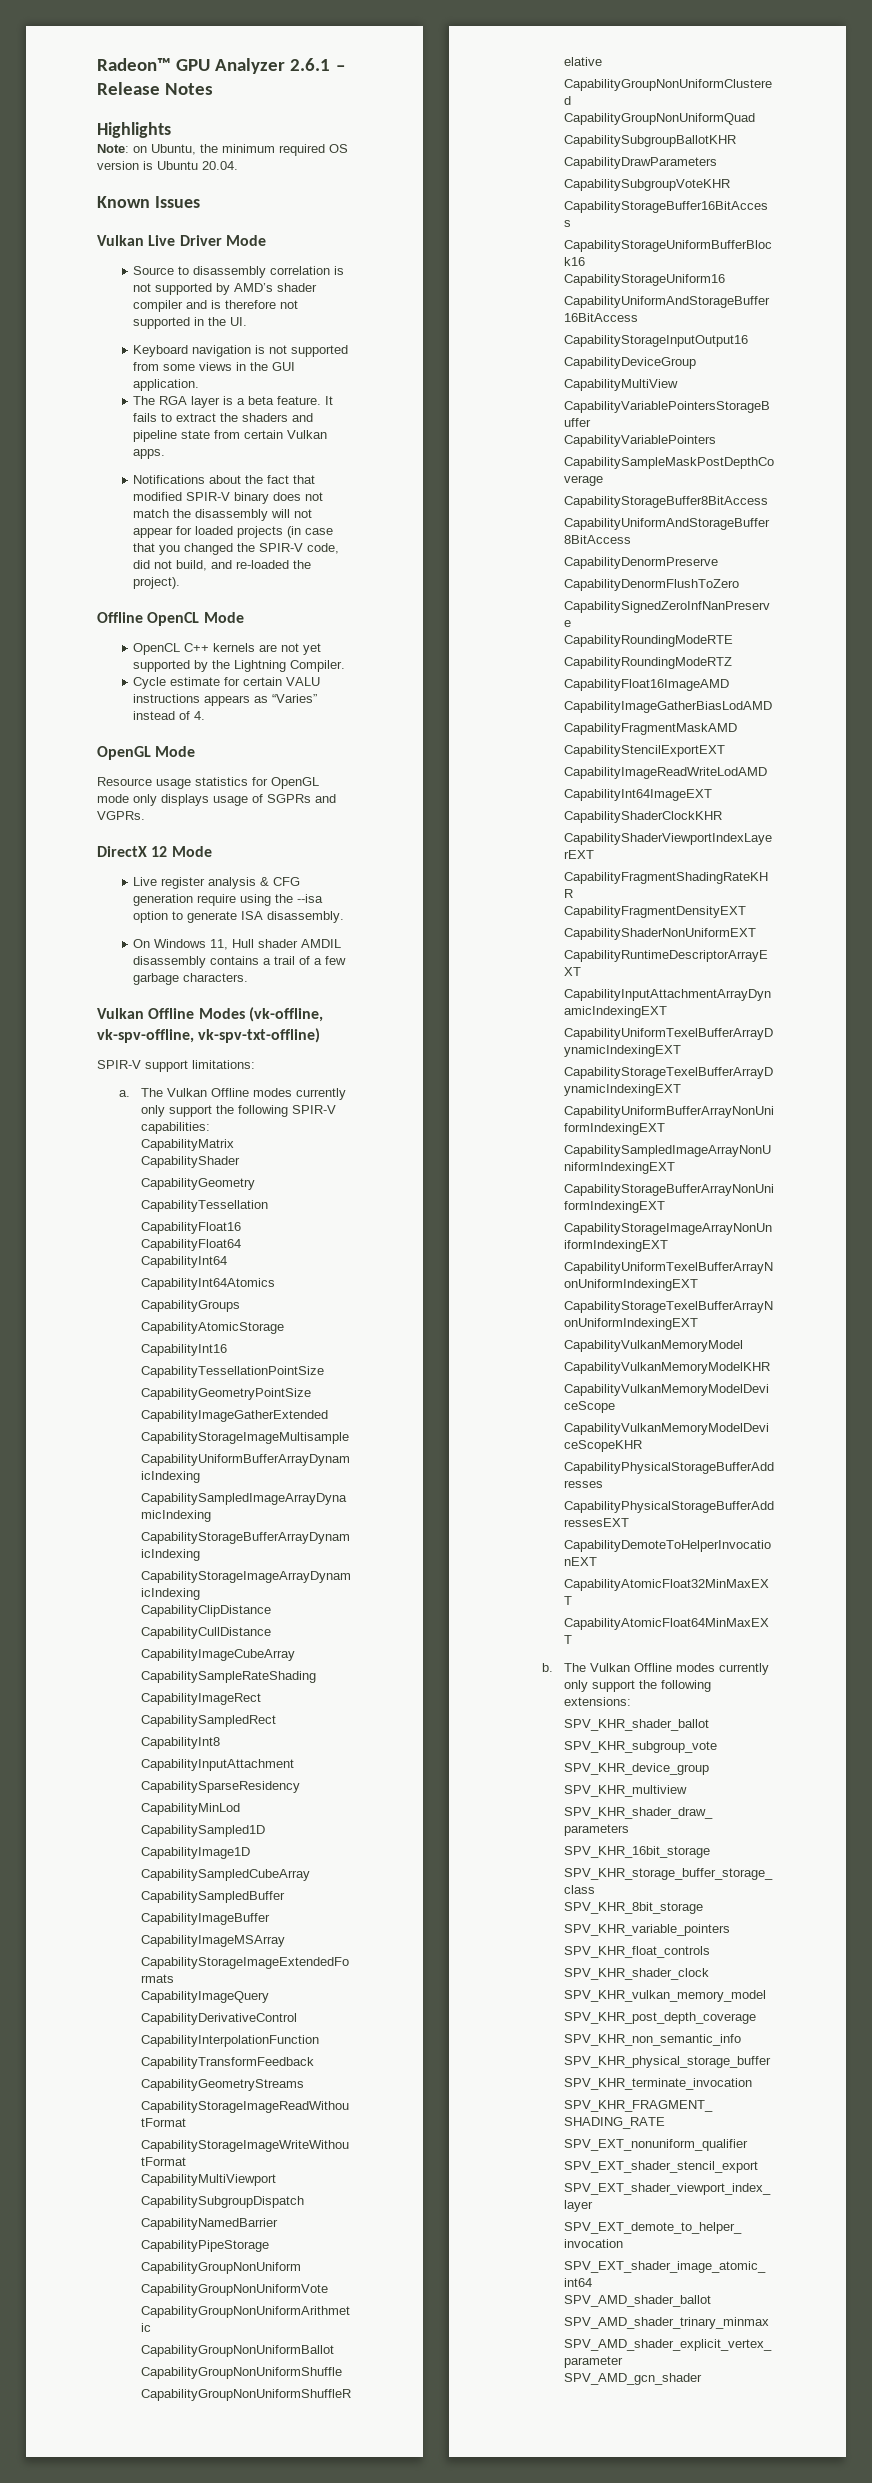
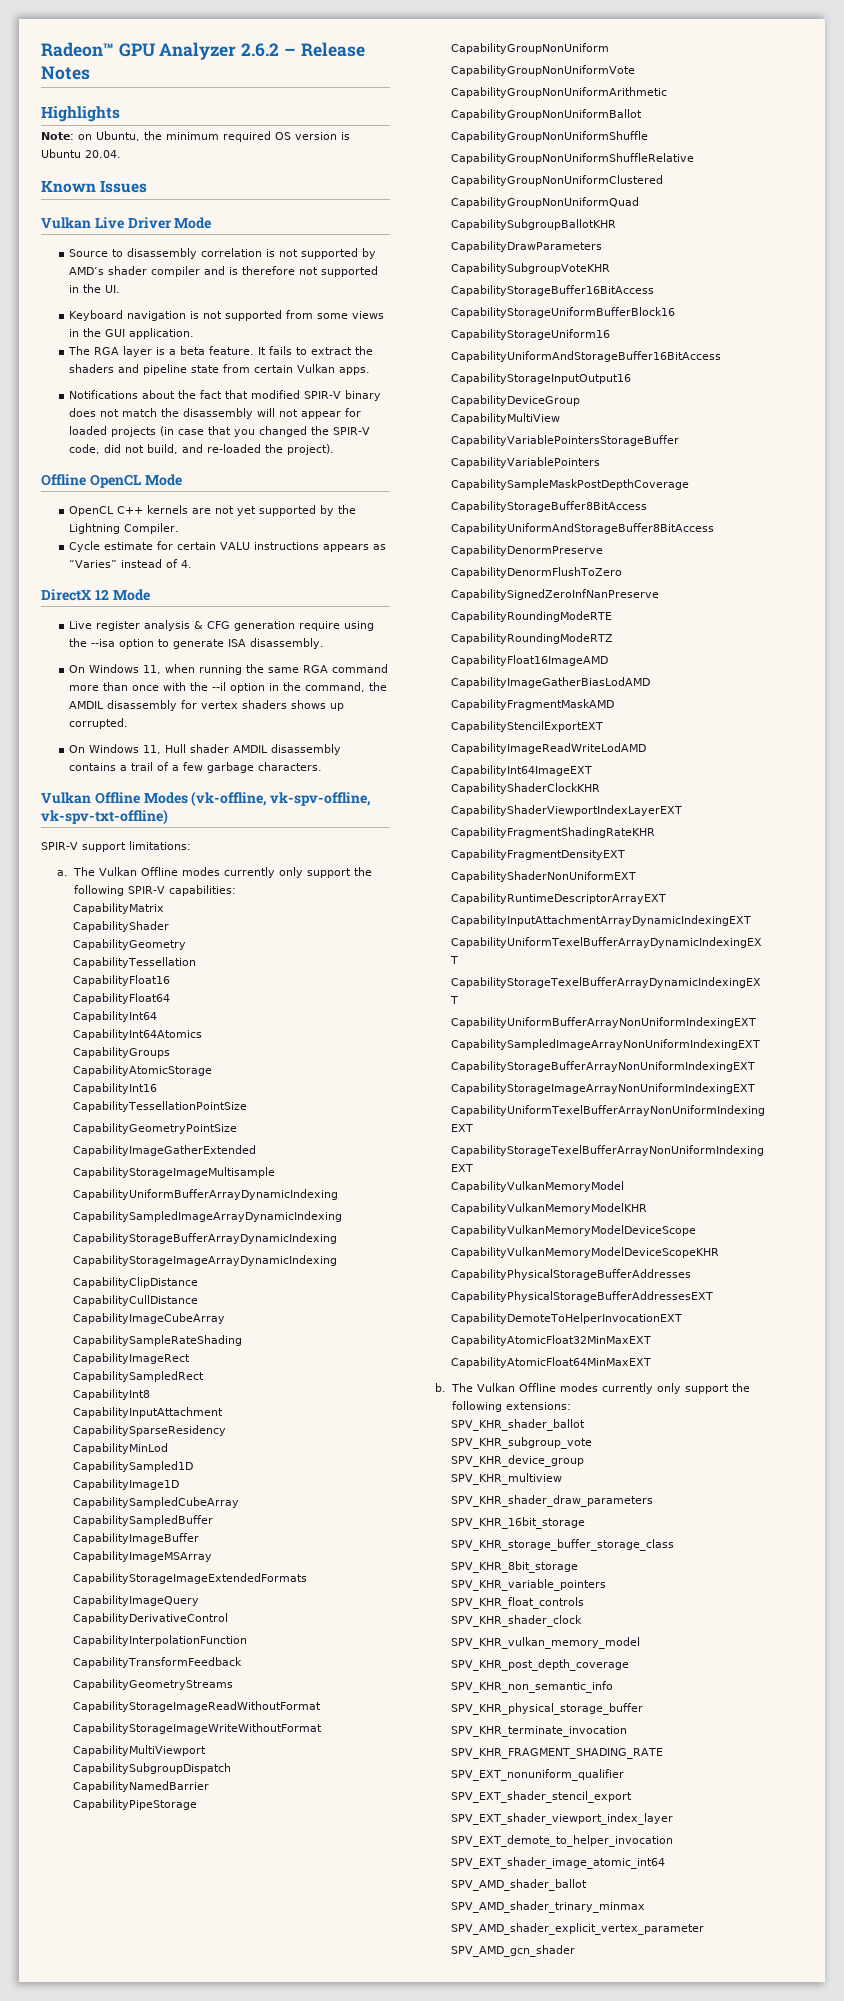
[290,58,331,71] 2.6.1 -> [241,43,280,57] 2.6.2
[97,746,196,760] [97,777,319,789] [97,794,336,806] [97,811,145,820] // OpenGL Mode // Resource usage statistics for OpenGL mode only displays usage of SGPRs and VGPRs. -> (193, 564) none
(345, 917) none -> [69,664,389,675] [69,682,388,693] [69,700,345,711] [69,718,129,729] // On Windows 11, when running the same RGA command more than once with the --il option in the command, the AMDIL disassembly for vertex shaders shows up corrupted.

